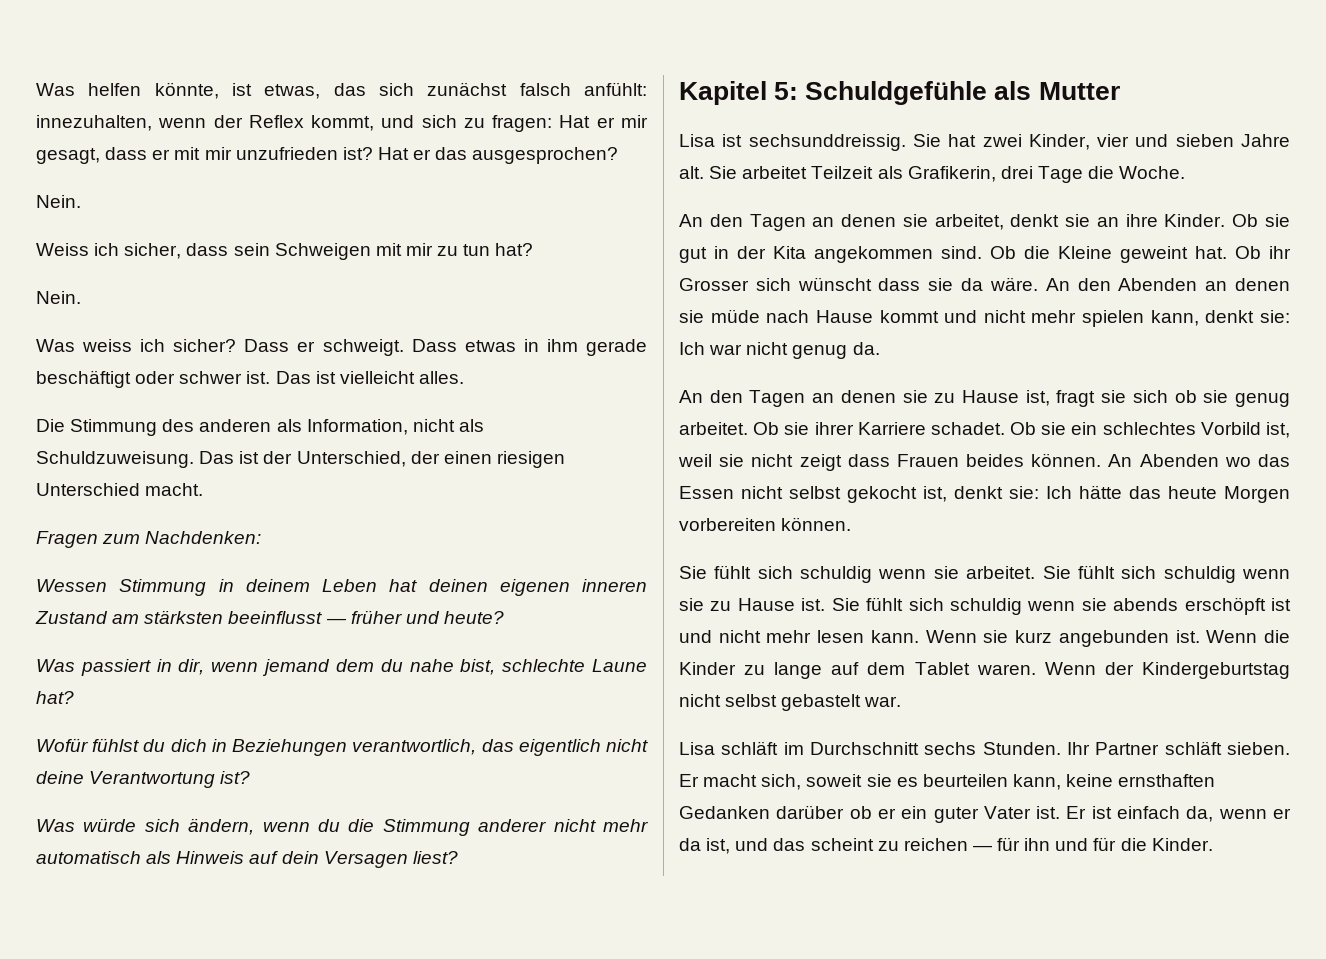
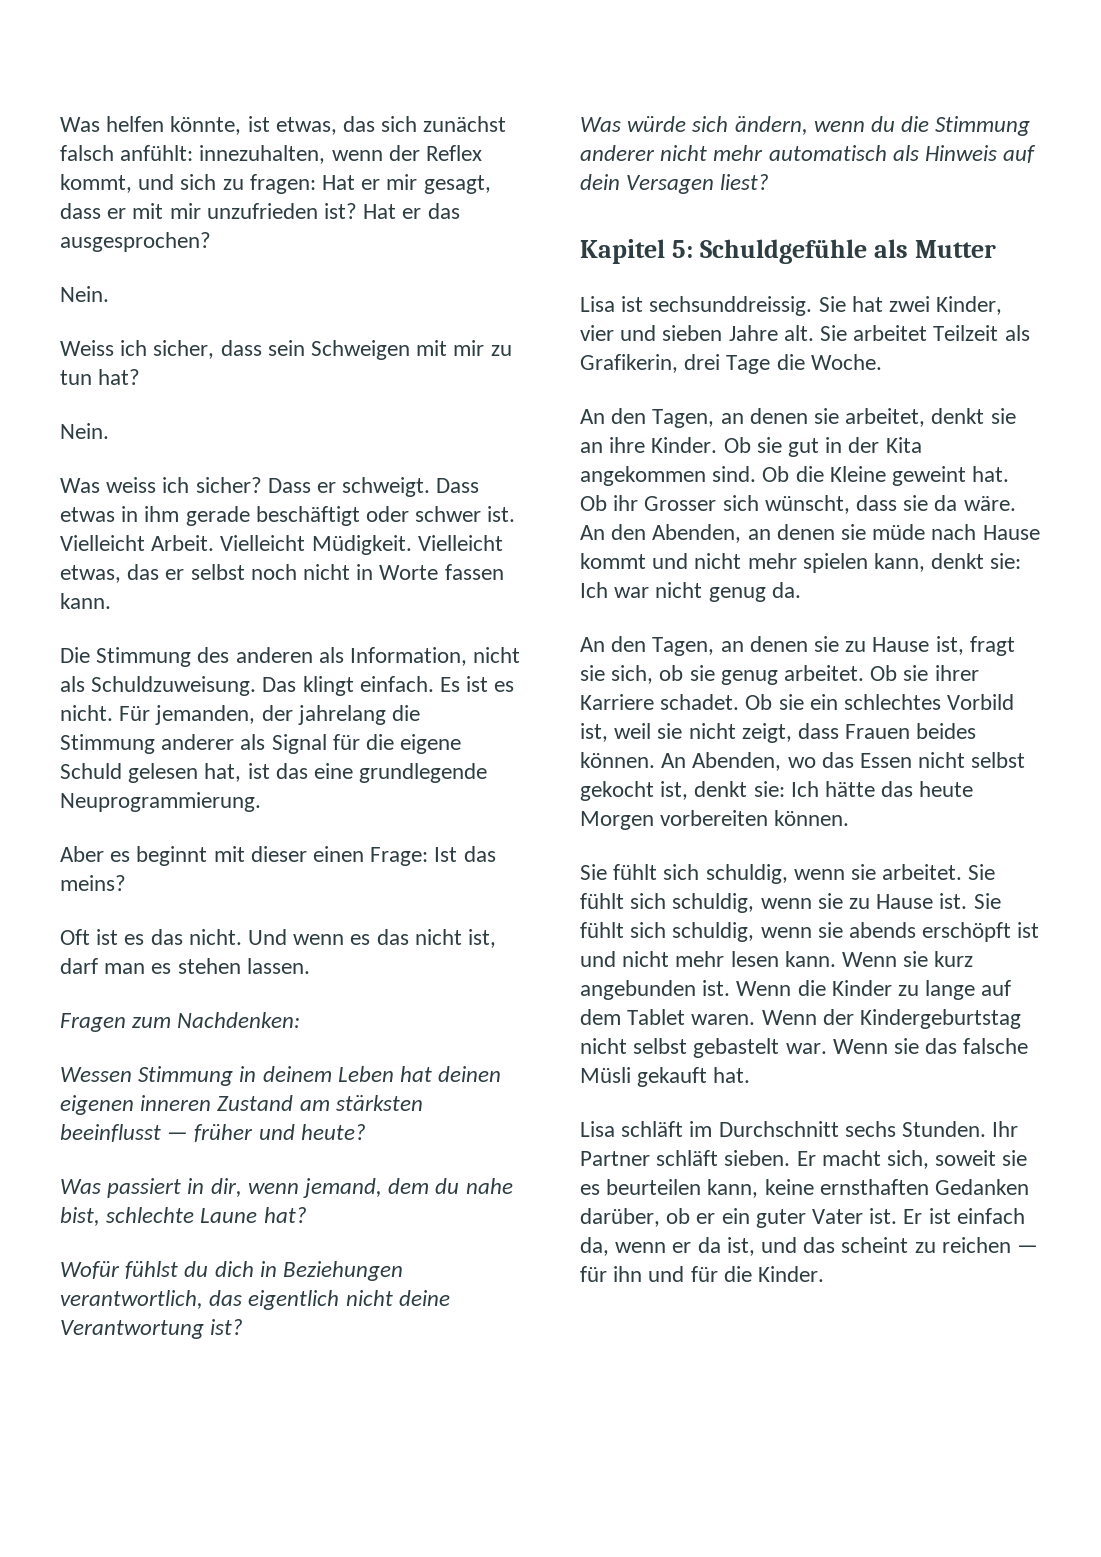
[275,371,464,384] Das ist vielleicht alles. -> [60,535,503,555] [60,564,504,583] [60,593,111,609] Vielleicht Arbeit. Vielleicht Müdigkeit. Vielleicht etwas, das er selbst noch nicht in Worte fassen kann.
[239,451,565,468] [36,483,204,496] ist der Unterschied, der einen riesigen Unterschied macht. -> [302,676,515,696] [60,705,421,725] [60,734,462,754] [60,763,488,783] [60,792,261,812] [60,846,496,866] [60,875,126,891] [60,929,497,948] [60,958,310,974] klingt einfach. Es ist es nicht. Für jemanden, der jahrelang die Stimmung anderer als Signal für die eigene Schuld gelesen hat, ist das eine grundlegende Neuprogrammierung. // Aber es beginnt mit dieser einen Frage: Ist das meins? // Oft ist es das nicht. Und wenn es das nicht ist, darf man es stehen lassen.
[262,659,331,676] jemand -> [303,1178,383,1198] jemand,
[749,214,806,231] Tagen -> [652,409,715,428] Tagen,
[797,277,872,291] wünscht -> [764,495,850,514] wünscht,
[1118,278,1198,291] Abenden -> [652,524,742,543] Abenden,
[749,390,806,407] Tagen -> [652,637,715,656] Tagen,
[1132,390,1168,403] sich -> [611,665,654,684] sich,
[799,454,842,471] zeigt -> [741,723,792,743] zeigt,
[1139,454,1219,467] Abenden -> [692,752,782,771] Abenden,
[800,566,873,583] schuldig -> [705,864,788,884] schuldig,
[1163,566,1236,583] schuldig -> [672,893,755,913] schuldig,
[949,598,1022,615] schuldig -> [672,922,755,942] schuldig,
(902, 701) none -> [832,1038,1029,1054] [580,1067,751,1087] Wenn sie das falsche Müsli gekauft hat.
[776,805,845,819] darüber -> [580,1208,660,1227] darüber,

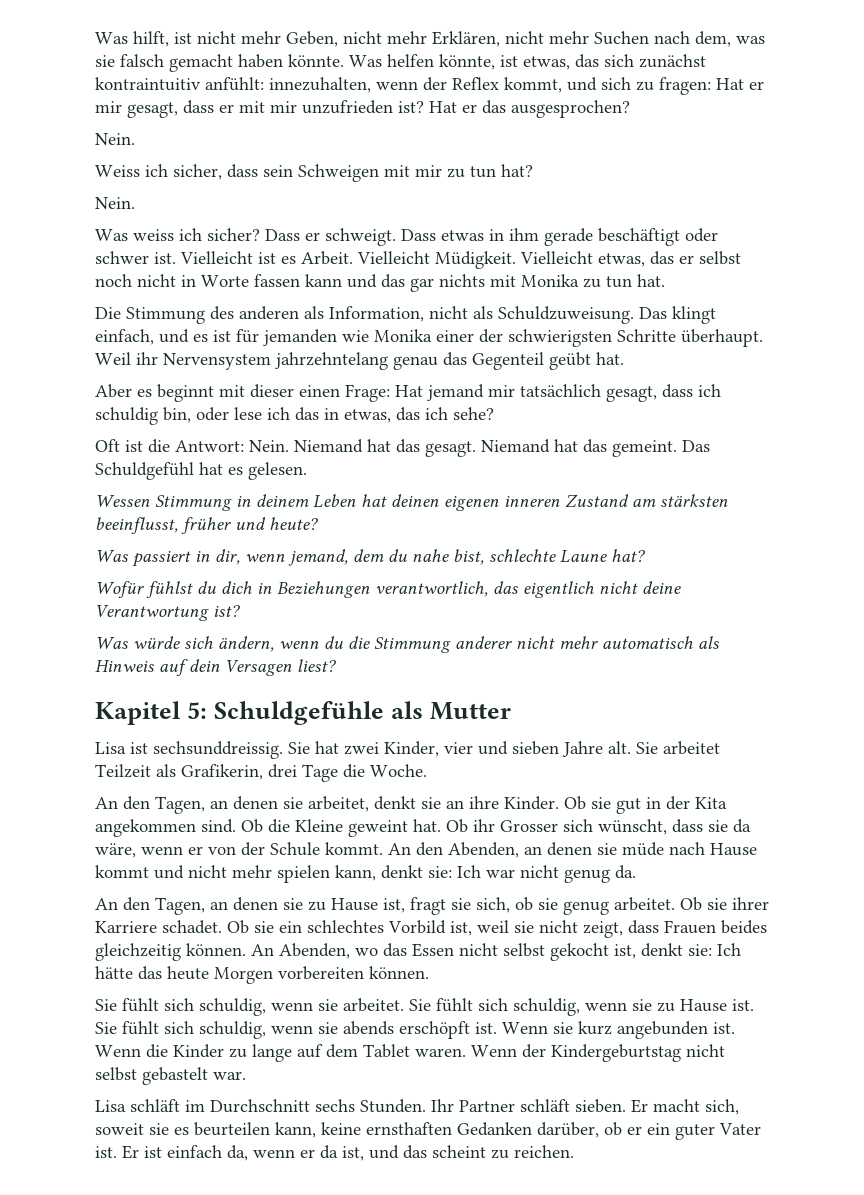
[60,117,100,132] Was -> [95,31,765,47] [95,54,382,72] Was hilft, ist nicht mehr Geben, nicht mehr Erklären, nicht mehr Suchen nach dem, was sie falsch gemacht haben könnte. Was
[60,145,114,161] falsch -> [95,77,201,91] kontraintuitiv
(145, 543) none -> [258,252,296,264] ist es
[60,593,111,609] kann. -> [305,274,665,292] kann und das gar nichts mit Monika zu tun hat.
[359,676,515,692] [60,705,421,725] [60,734,462,754] [60,763,488,783] [60,792,261,812] einfach. Es ist es nicht. Für jemanden, der jahrelang die Stimmung anderer als Signal für die eigene Schuld gelesen hat, ist das eine grundlegende Neuprogrammierung. -> [95,329,763,347] [95,352,624,370] einfach, und es ist für jemanden wie Monika einer der schwierigsten Schritte überhaupt. Weil ihr Nervensystem jahrzehntelang genau das Gegenteil geübt hat.
[434,846,496,862] [60,875,126,891] [60,929,497,948] [60,958,310,974] [60,1012,301,1032] Ist das meins? // Oft ist es das nicht. Und wenn es das nicht ist, darf man es stehen lassen. // Fragen zum Nachdenken: -> [395,384,721,402] [95,407,494,425] [95,439,710,457] [95,462,307,480] Hat jemand mir tatsächlich gesagt, dass ich schuldig bin, oder lese ich das in etwas, das ich sehe? // Oft ist die Antwort: Nein. Niemand hat das gesagt. Niemand hat das gemeint. Das Schuldgefühl hat es gelesen.
[60,1124,189,1142] beeinflusst — -> [95,517,178,534] beeinflusst,
[963,496,1016,511] wäre. -> [95,842,383,858] wäre, wenn er von der Schule kommt.
(977, 731) none -> [95,943,181,961] gleichzeitig
[1017,922,1040,938] [580,951,836,967] ist und nicht mehr lesen kann. -> [475,1022,497,1034] ist.
[832,1038,1029,1054] [580,1067,751,1087] Wenn sie das falsche Müsli gekauft hat. -> (246, 1075) none
[941,1237,1039,1253] [580,1266,825,1282] reichen — für ihn und für die Kinder. -> [514,1145,574,1158] reichen.

